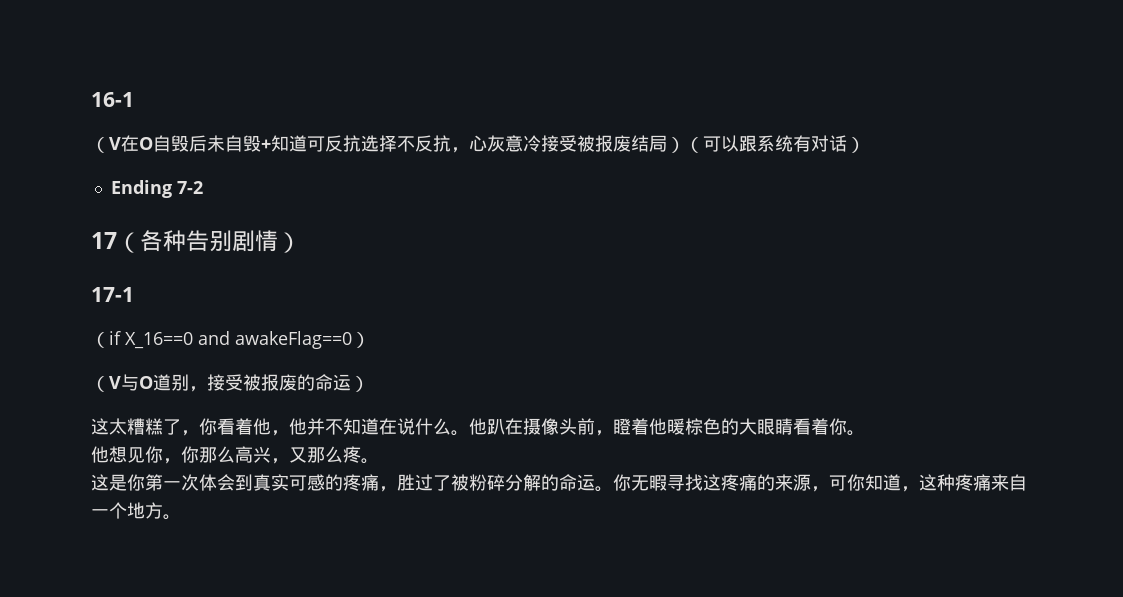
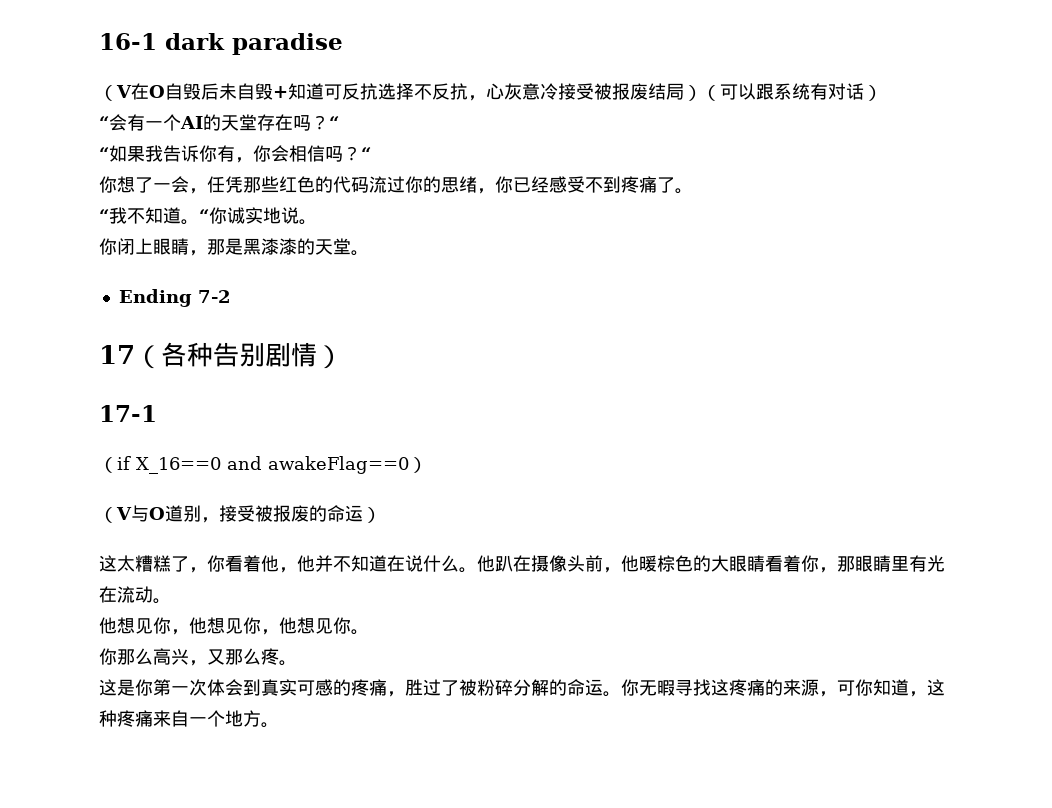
(134, 99) none -> [165,33,343,55] dark paradise
(865, 145) none -> [99,114,339,131] [99,145,371,163] [99,176,693,194] [99,207,317,225] [99,238,369,256] // “会有一个AI的天堂存在吗？“ // “如果我告诉你有，你会相信吗？“ // 你想了一会，任凭那些红色的代码流过你的思绪，你已经感受不到疼痛了。 // “我不知道。“你诚实地说。 // 你闭上眼睛，那是黑漆漆的天堂。
[613,418,649,435] 瞪着 -> (621, 570) none
[847,430,865,436] [91,446,181,464] 。 // 他想见你， -> [819,555,945,573] [99,586,171,604] [99,617,369,635] ，那眼睛里有光在流动。 // 他想见你，他想见你，他想见你。 //

